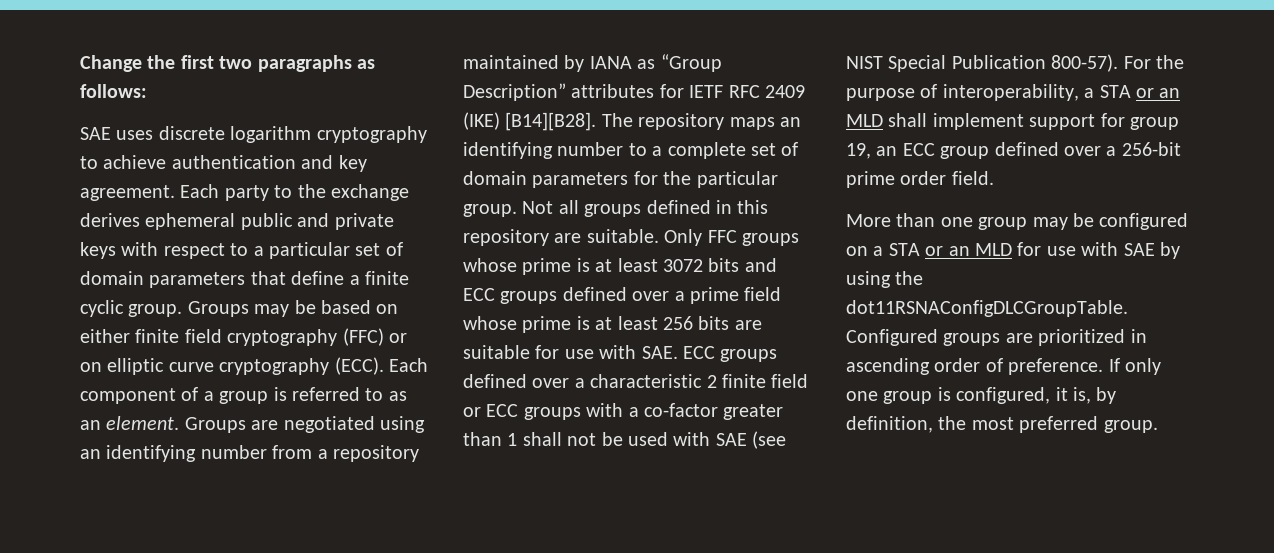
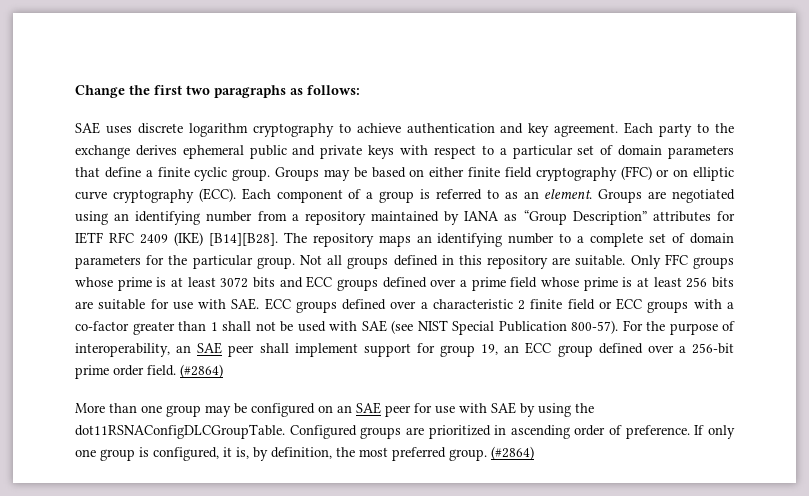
[1084,85,1181,98] [846,114,883,127] a STA or an MLD -> [176,342,255,357] an SAE peer
(994, 178) none -> [180,364,223,378] (#2864)
[873,243,1012,256] a STA or an MLD -> [337,402,411,417] an SAE peer
(1158, 426) none -> [491,446,534,460] (#2864)

